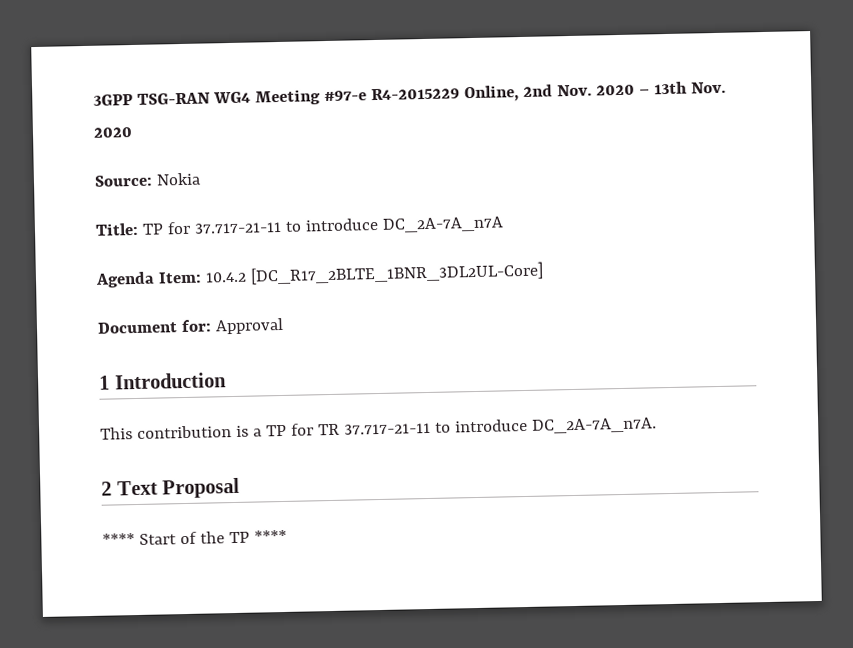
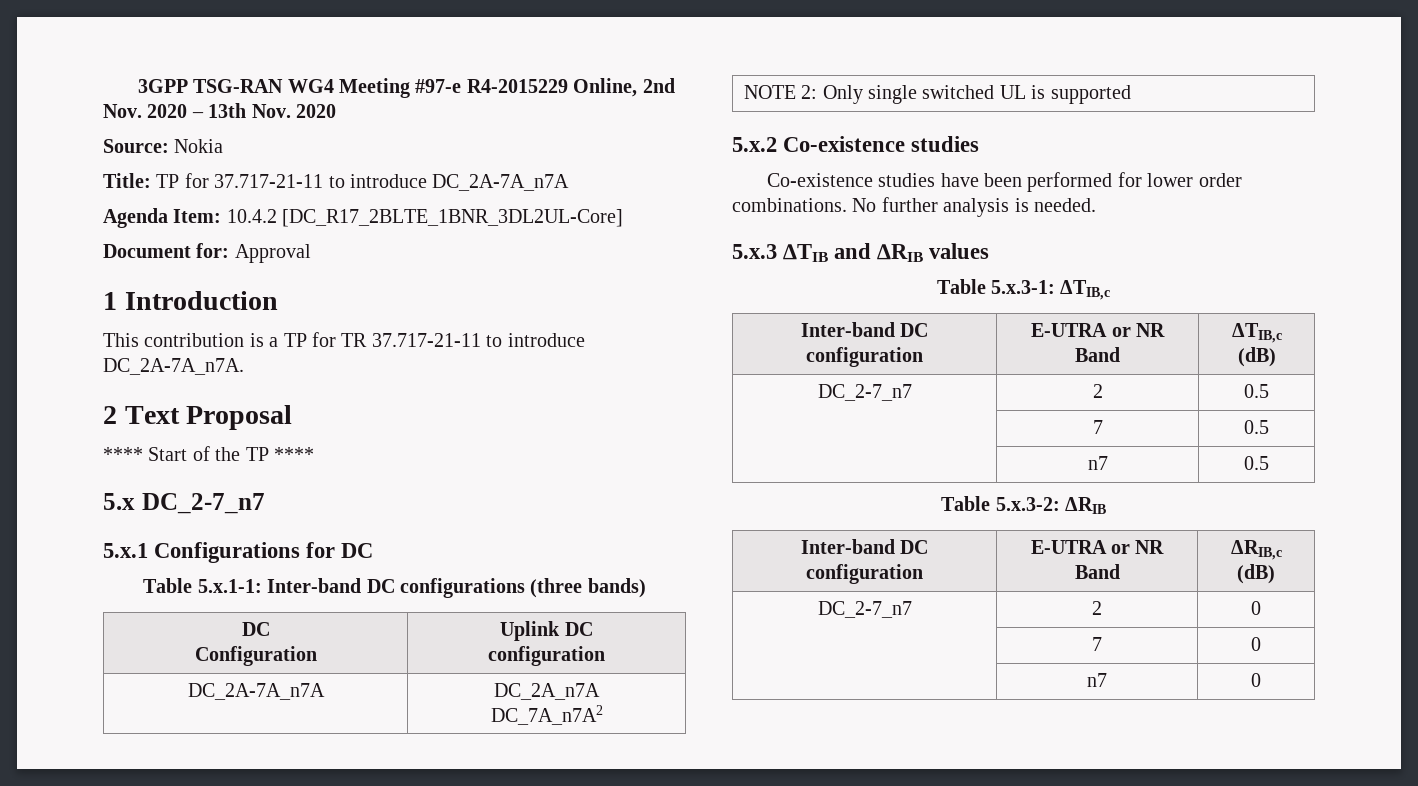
(287, 536) none -> [103,493,265,514] [103,542,374,563] [143,578,646,598] [241,622,270,636] [194,646,317,666] [500,621,593,641] [488,646,605,666] [187,683,325,700] [494,683,600,700] [490,705,603,725] [743,85,1131,104] [732,136,980,152] [766,172,1242,192] [732,197,1096,217] [732,243,990,262] [936,279,1111,300] [800,322,929,337] [806,347,923,367] [1031,323,1165,337] [1075,347,1120,362] [1231,323,1282,343] [1237,347,1276,367] [817,384,912,401] [1092,384,1103,398] [1244,384,1269,398] [1092,420,1103,434] [1244,420,1269,434] [1087,456,1108,470] [1244,456,1269,470] [941,496,1106,514] [800,539,929,554] [806,564,923,584] [1030,540,1165,554] [1074,564,1120,579] [1230,540,1282,560] [1237,564,1275,584] [817,601,912,618] [1092,601,1102,615] [1251,601,1261,615] [1092,637,1102,651] [1251,637,1261,651] [1087,673,1107,687] [1251,673,1261,687] // 5.x DC_2-7_n7 // 5.x.1 Configurations for DC // Table 5.x.1-1: Inter-band DC configurations (three bands) // DC // Configuration | Uplink DC // configuration // DC_2A-7A_n7A | DC_2A_n7A // DC_7A_n7A2 // NOTE 2: Only single switched UL is supported // 5.x.2 Co-existence studies // Co-existence studies have been performed for lower order combinations. No further analysis is needed. // 5.x.3 ∆TIB and ∆RIB values // Table 5.x.3-1: ΔTIB,c // Inter-band DC configuration | E-UTRA or NR Band | ΔTIB,c (dB) // DC_2-7_n7 | 2 | 0.5 // | 7 | 0.5 // | n7 | 0.5 // Table 5.x.3-2: ΔRIB // Inter-band DC configuration | E-UTRA or NR Band | ΔRIB,c (dB) // DC_2-7_n7 | 2 | 0 // | 7 | 0 // | n7 | 0

